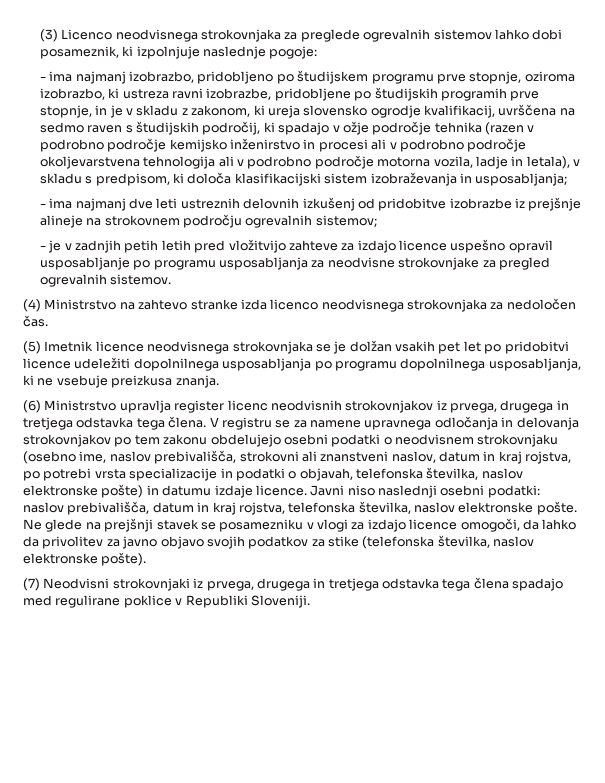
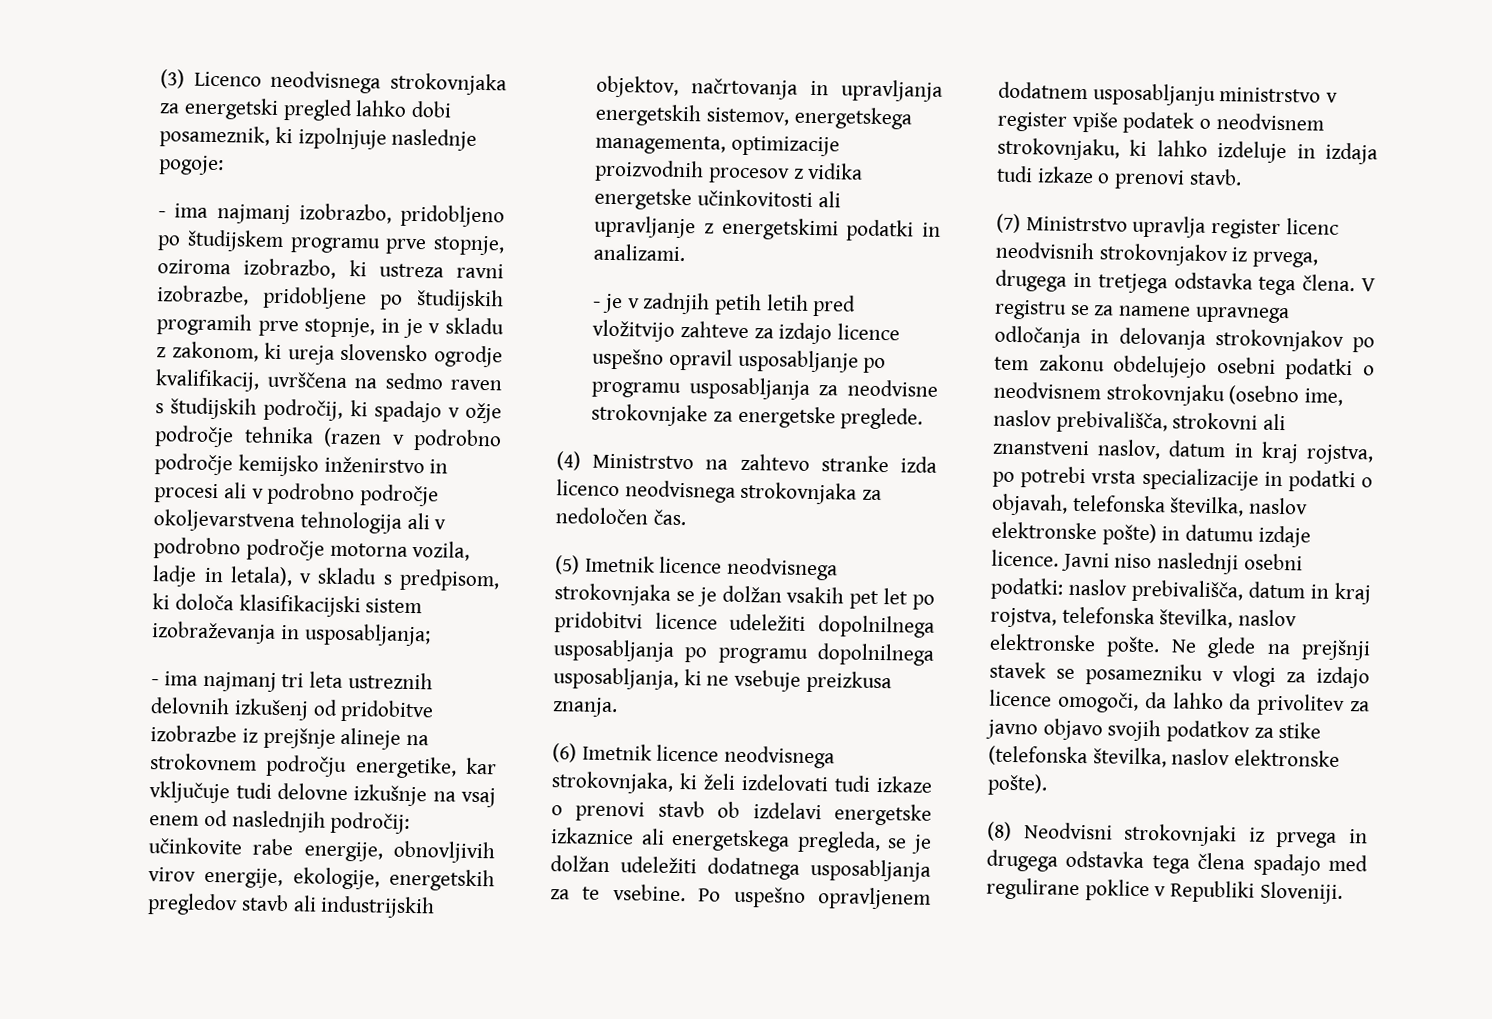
[300,29,492,42] preglede ogrevalnih sistemov -> [183,97,353,122] energetski pregled
[129,198,178,209] dve leti -> [281,671,343,688] tri leta
[245,215,377,228] ogrevalnih sistemov; -> [354,756,497,779] [149,781,496,808] [149,809,411,834] [148,837,495,864] [148,867,495,892] [147,893,436,919] [596,75,943,102] [595,103,913,130] [595,134,840,157] [594,159,864,184] [594,187,841,211] [594,215,941,242] [593,243,686,262] energetike, kar vključuje tudi delovne izkušnje na vsaj enem od naslednjih področij: učinkovite rabe energije, obnovljivih virov energije, ekologije, energetskih pregledov stavb ali industrijskih objektov, načrtovanja in upravljanja energetskih sistemov, energetskega managementa, optimizacije proizvodnih procesov z vidika energetske učinkovitosti ali upravljanje z energetskimi podatki in analizami.
[498,257,550,270] [39,274,172,287] pregled ogrevalnih sistemov. -> [737,405,924,430] energetske preglede.
(41, 406) none -> [581,743,836,769] [551,771,933,794] [551,800,932,826] [550,827,932,854] [550,855,931,882] [550,884,931,910] [998,81,1339,106] [997,111,1324,134] [997,137,1378,165] [996,165,1242,190] [996,213,1021,234] Imetnik licence neodvisnega strokovnjaka, ki želi izdelovati tudi izkaze o prenovi stavb ob izdelavi energetske izkaznice ali energetskega pregleda, se je dolžan udeležiti dodatnega usposabljanja za te vsebine. Po uspešno opravljenem dodatnem usposabljanju ministrstvo v register vpiše podatek o neodvisnem strokovnjaku, ki lahko izdeluje in izdaja tudi izkaze o prenovi stavb. // (7)
[23,578,40,591] (7) -> [987,821,1012,842] (8)
[206,578,379,591] prvega, drugega in tretjega -> [1275,829,1368,848] [986,849,1058,872] prvega in drugega

